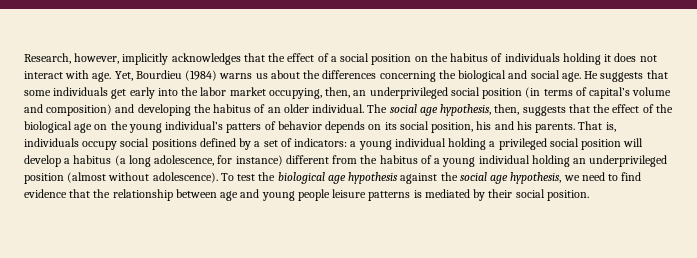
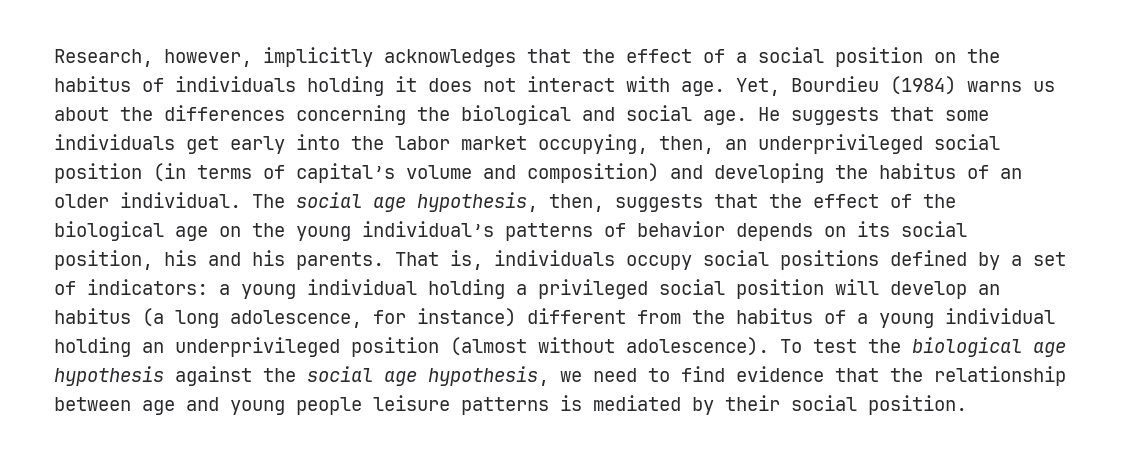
[226,123,262,133] patters -> [505,223,593,241] patterns
[64,158,71,164] a -> [978,284,1000,295] an

